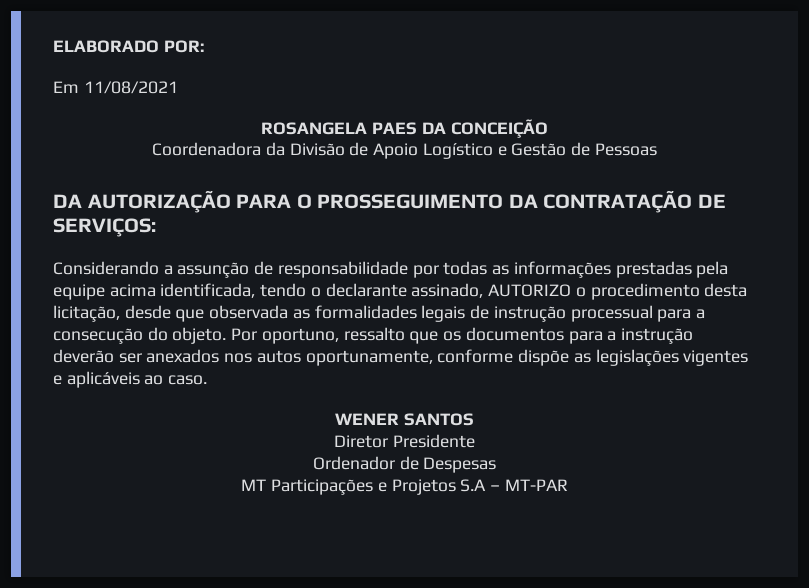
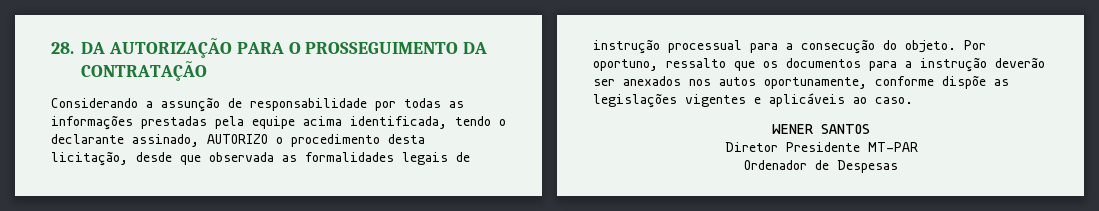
[53,40,204,53] [53,81,178,94] [261,119,548,138] [152,142,657,159] ELABORADO POR: // Em 11/08/2021 // ROSANGELA PAES DA CONCEIÇÃO // Coordenadora da Divisão de Apoio Logístico e Gestão de Pessoas // -> [51,42,74,54] 28.
[697,194,726,208] [53,218,156,237] DE SERVIÇOS: -> (207, 71) none
(475, 441) none -> [867,142,918,152] MT-PAR
[241,479,568,495] // MT Participações e Projetos S.A – MT-PAR -> (898, 166) none

